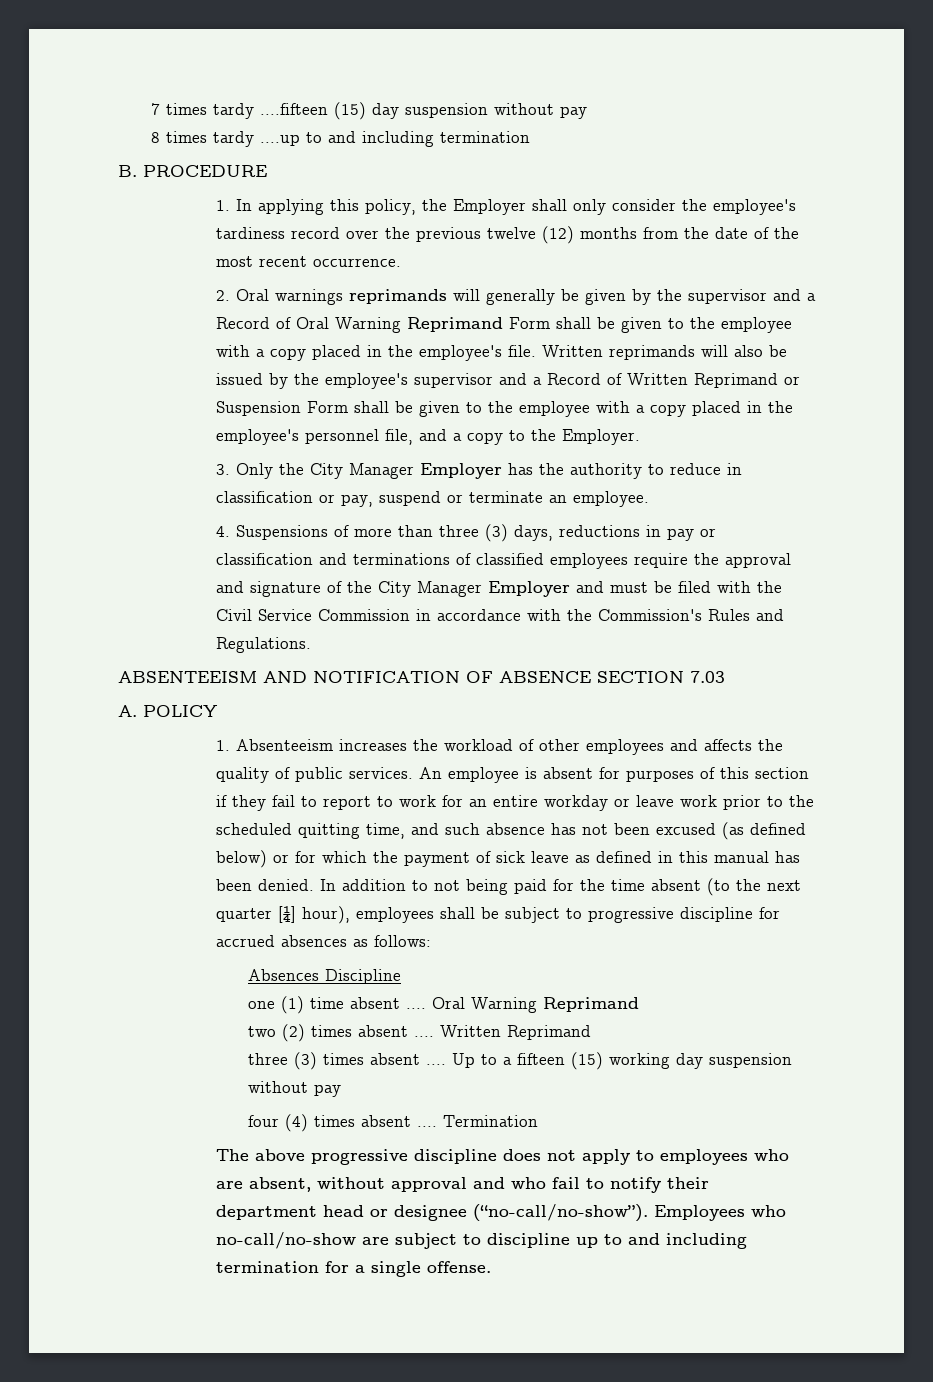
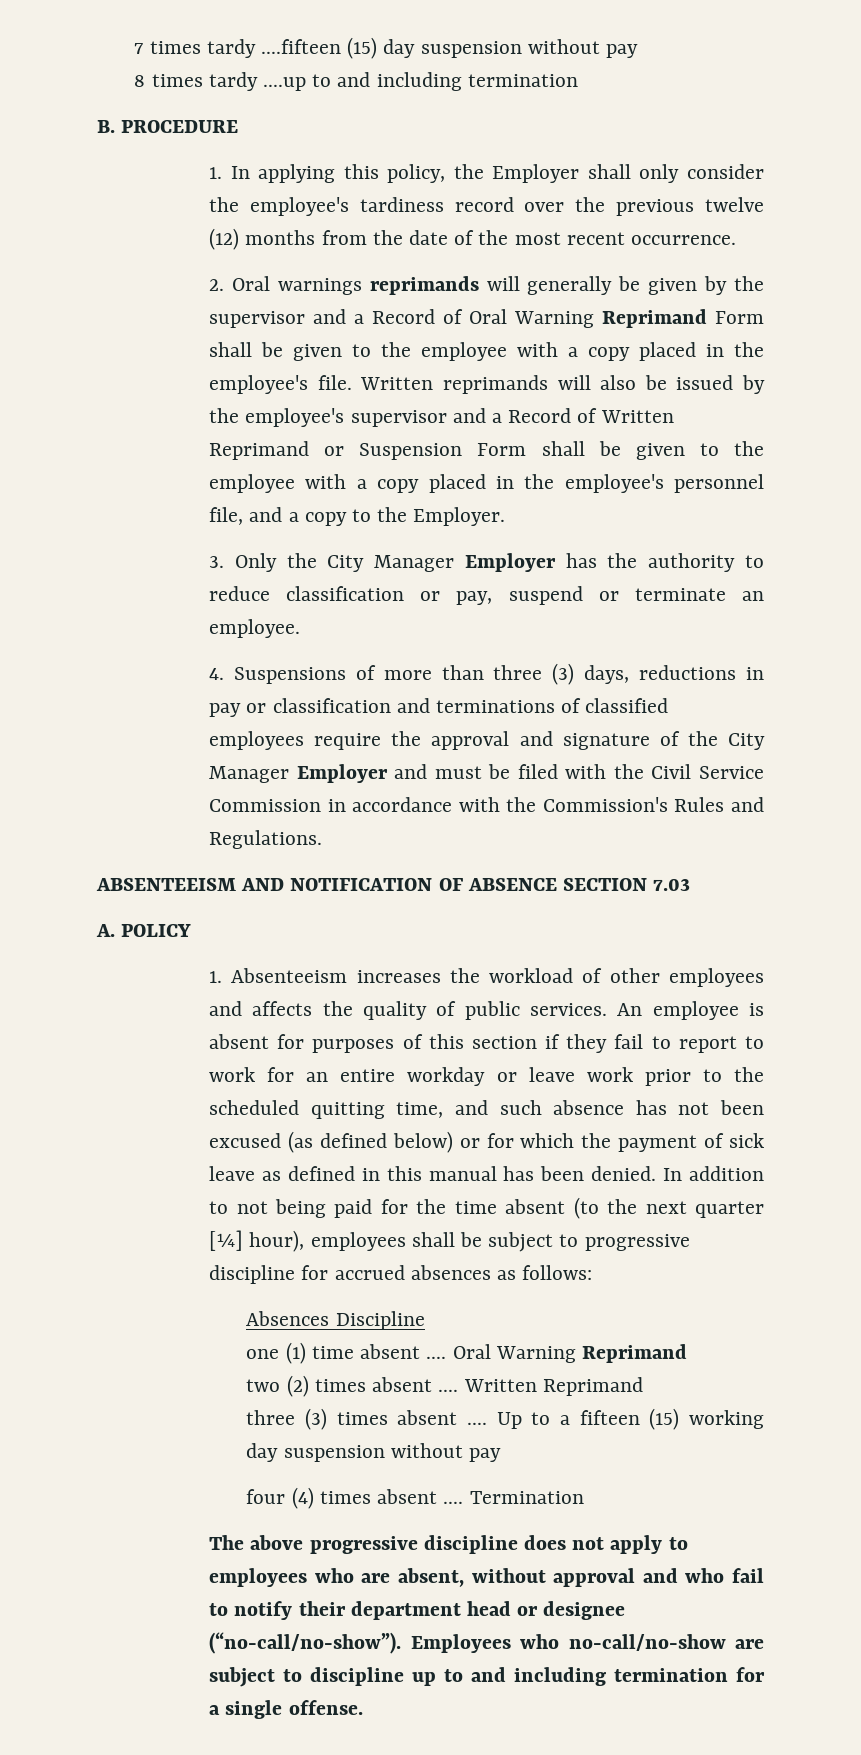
[726,463,742,475] in -> (271, 593) none

